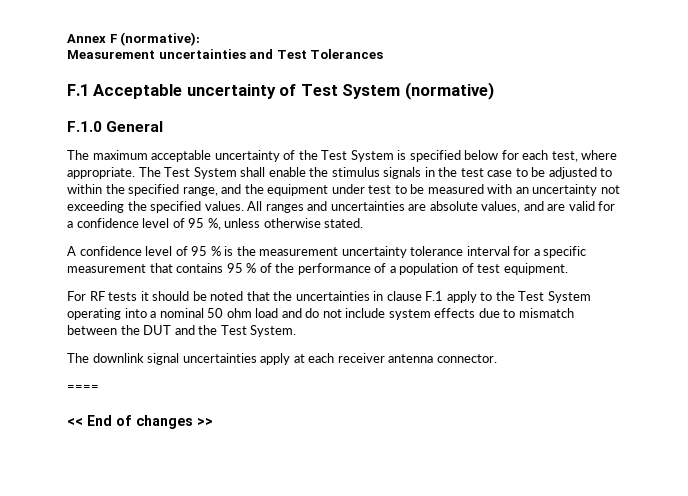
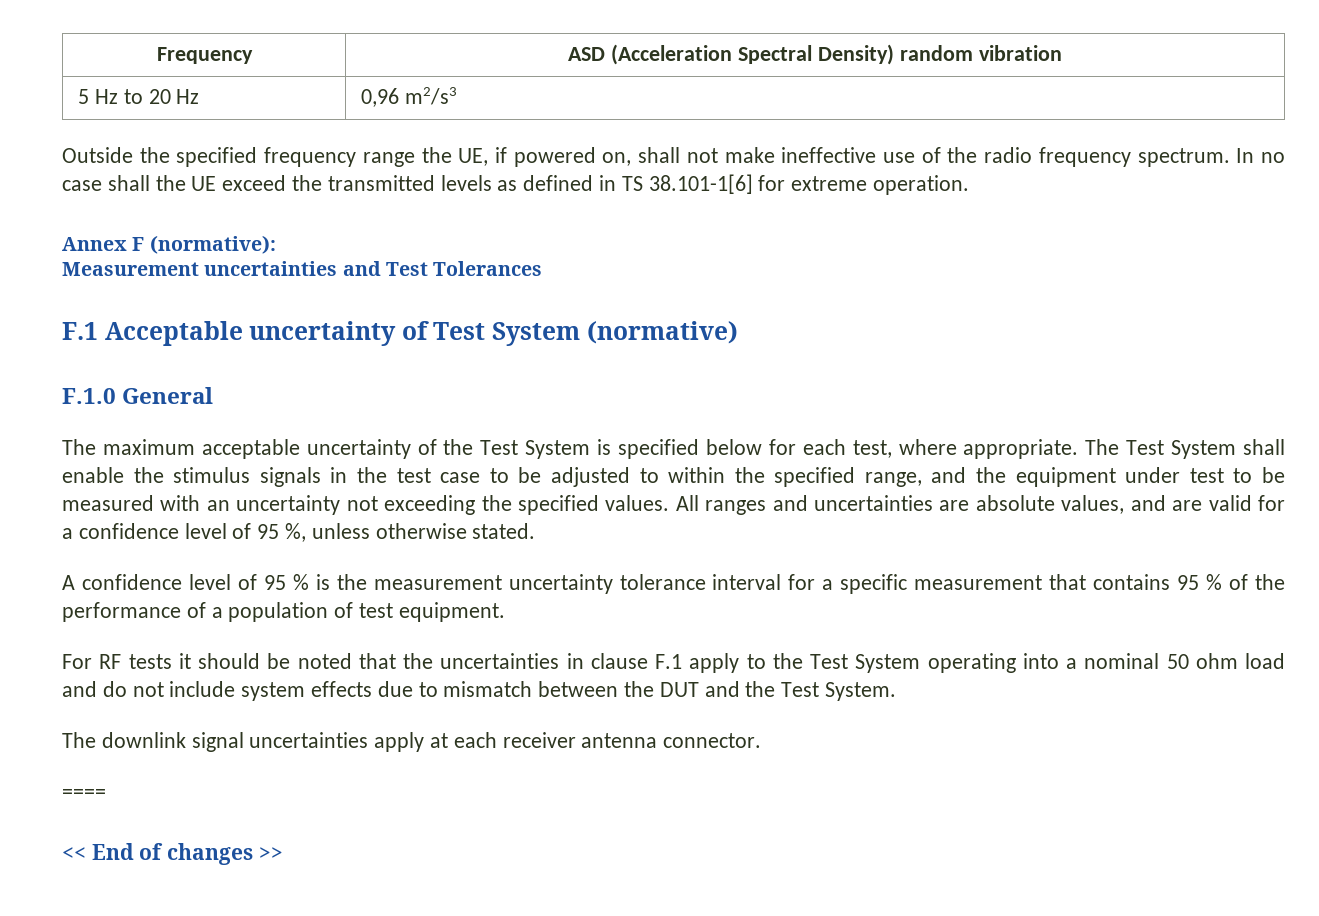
(67, 38) none -> [156,47,253,64] [568,44,1062,65] [78,89,200,104] [361,87,457,107] [62,147,1285,167] [62,174,970,195] Frequency | ASD (Acceleration Spectral Density) random vibration // 5 Hz to 20 Hz | 0,96 m2/s3 // Outside the specified frequency range the UE, if powered on, shall not make ineffective use of the radio frequency spectrum. In no case shall the UE exceed the transmitted levels as defined in TS 38.101-1[6] for extreme operation. //

